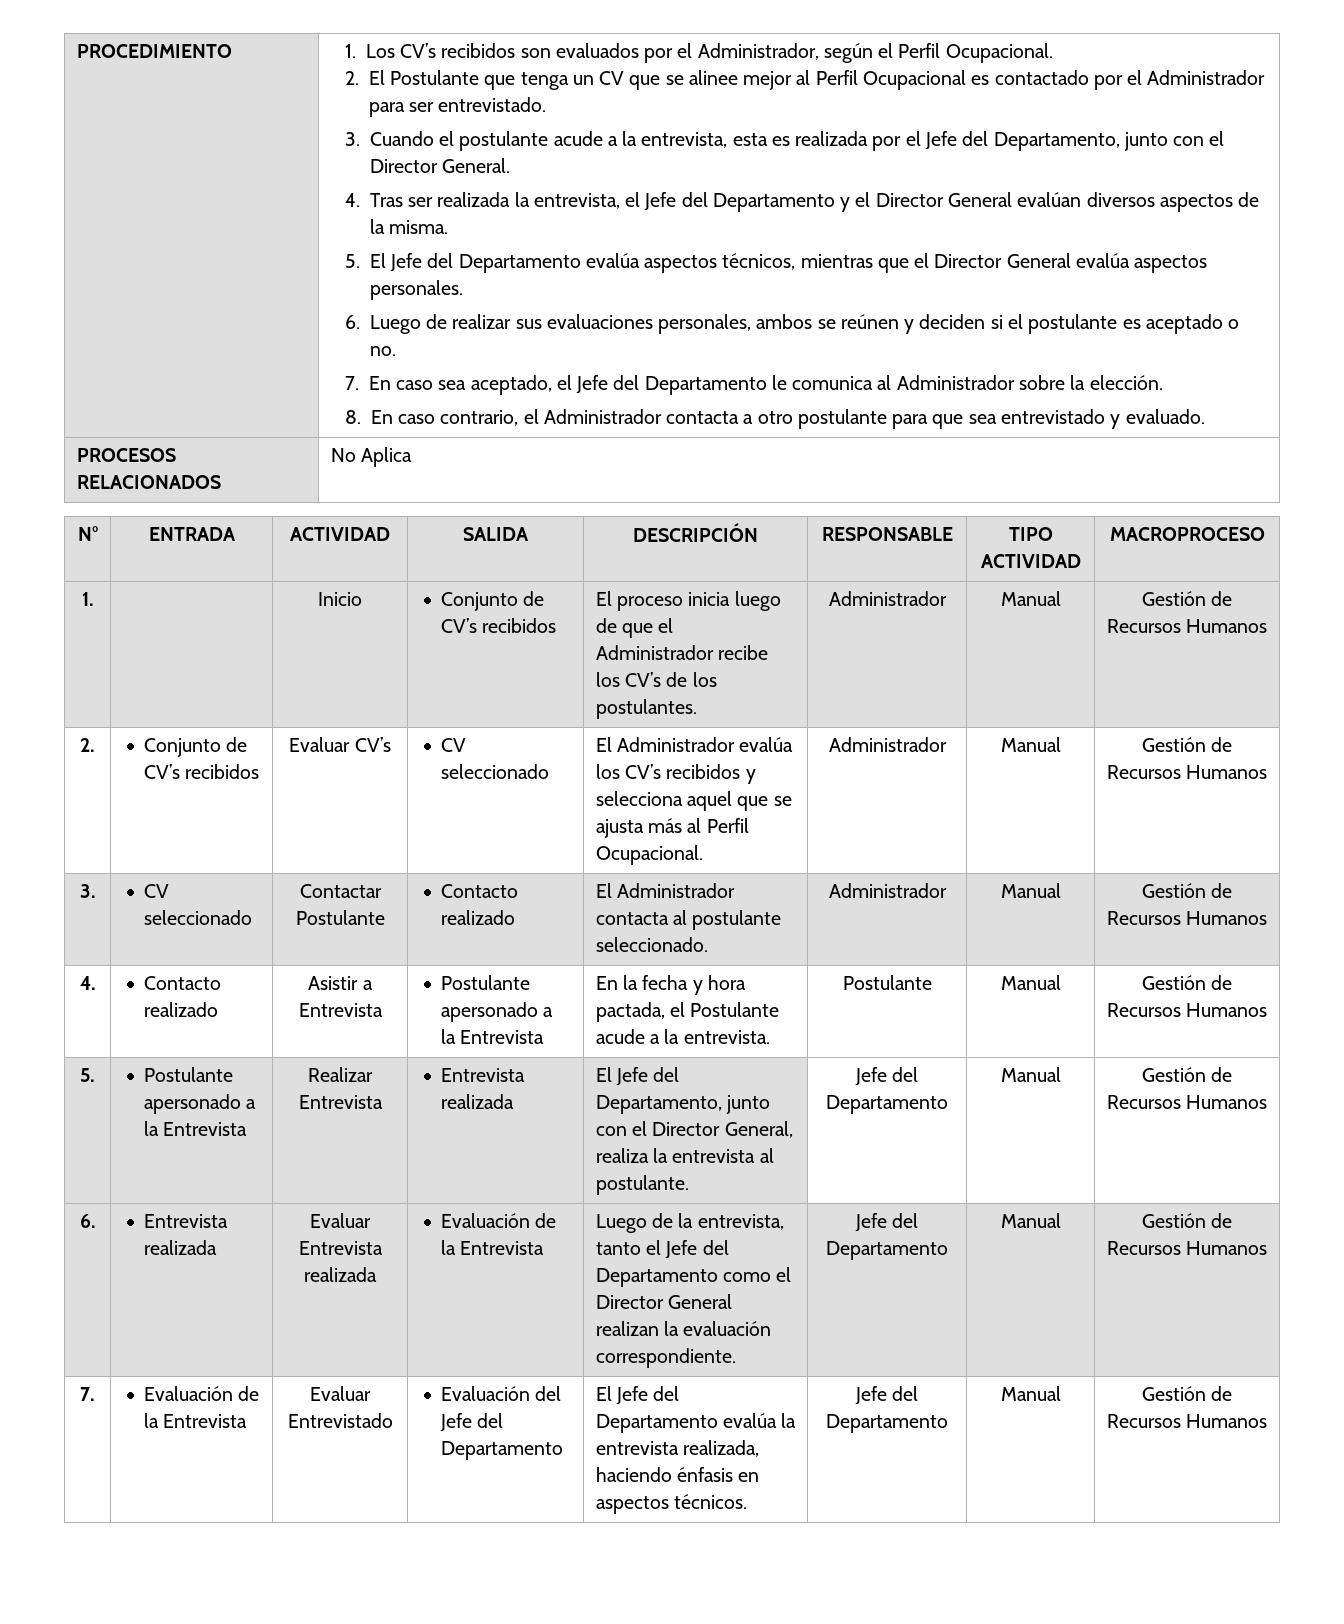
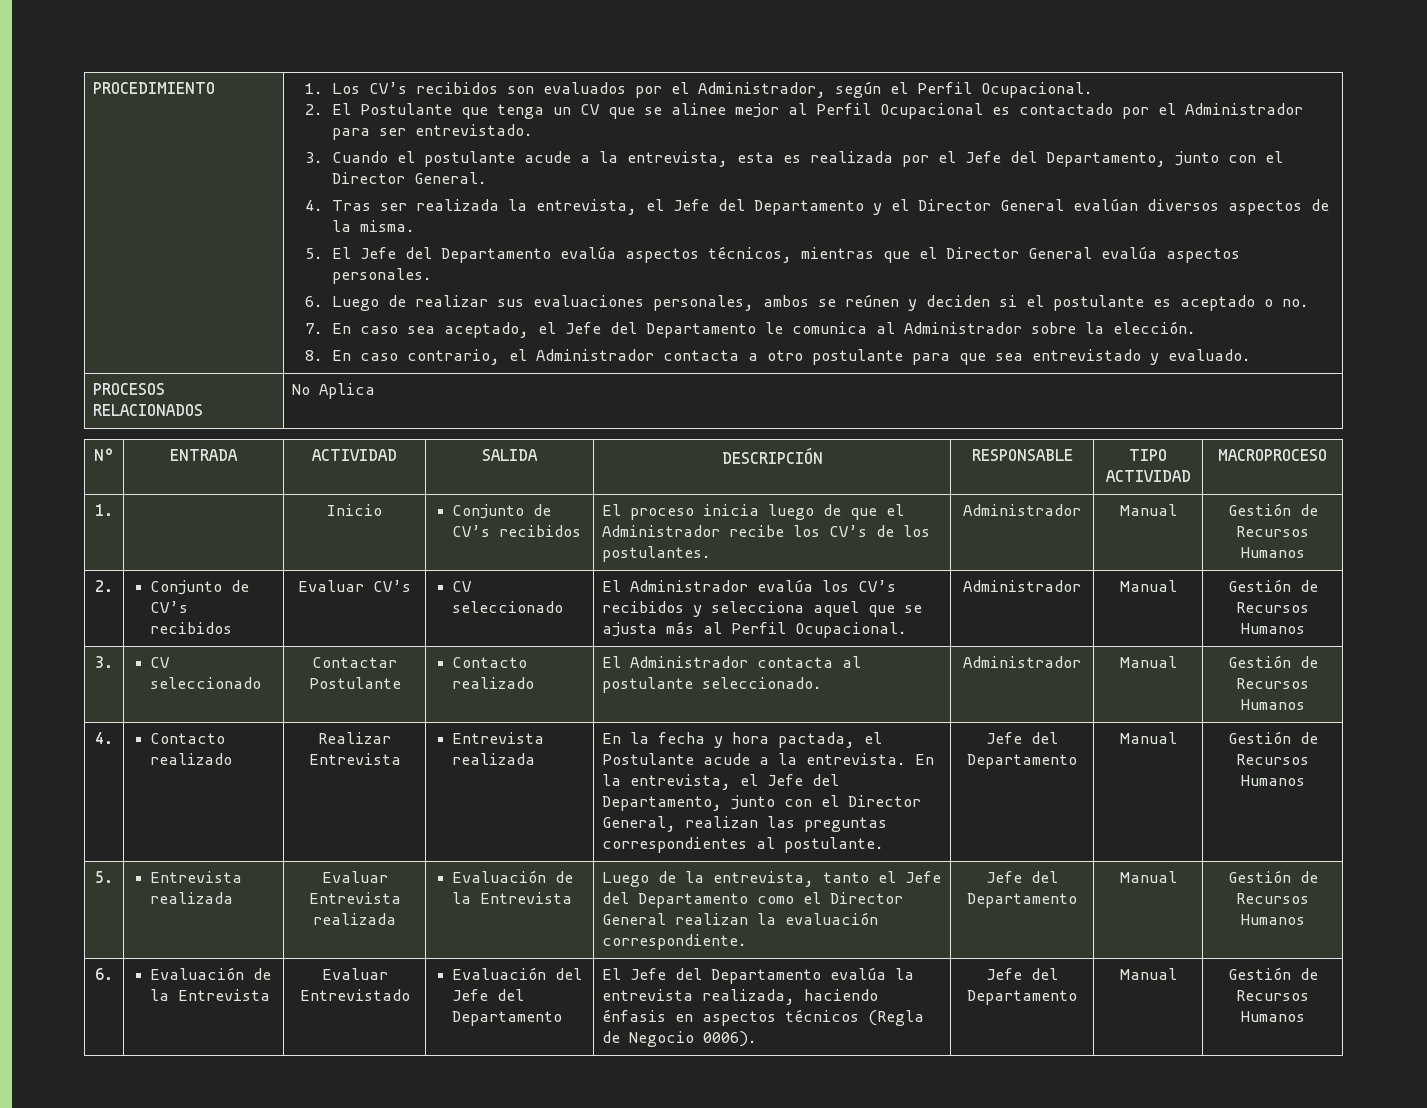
[308,976,373,990] [298,1003,383,1017] [441,975,531,990] [441,1002,554,1022] [441,1029,545,1044] Asistir a Entrevista | Postulante apersonado a la Entrevista -> [318,732,391,744] [308,753,401,765] [452,732,545,744] [452,753,536,765] Realizar Entrevista | Entrevista realizada
[842,975,932,990] [1000,975,1061,990] [1141,975,1233,990] [1106,1003,1268,1017] [80,1068,95,1082] [144,1067,234,1082] [144,1094,257,1114] [144,1121,248,1136] [308,1067,373,1082] [298,1095,383,1109] [441,1068,526,1082] [441,1094,515,1109] [595,1067,612,1082] | Postulante | Manual | Gestión de Recursos Humanos // 5. | Postulante apersonado a la Entrevista | Realizar Entrevista | Entrevista realizada | El -> [915,754,935,765] [602,774,759,790] En la entrevista, el
[595,1148,756,1163] realiza la entrevista -> [685,816,888,832] [602,837,748,853] realizan las preguntas correspondientes
[79,1214,96,1228] 6. -> [95,871,113,883] 5.
[80,1387,96,1401] 7. -> [95,968,113,980] 6.
[673,1494,747,1509] técnicos. -> [785,1009,925,1026] [602,1031,758,1047] técnicos (Regla de Negocio 0006).

